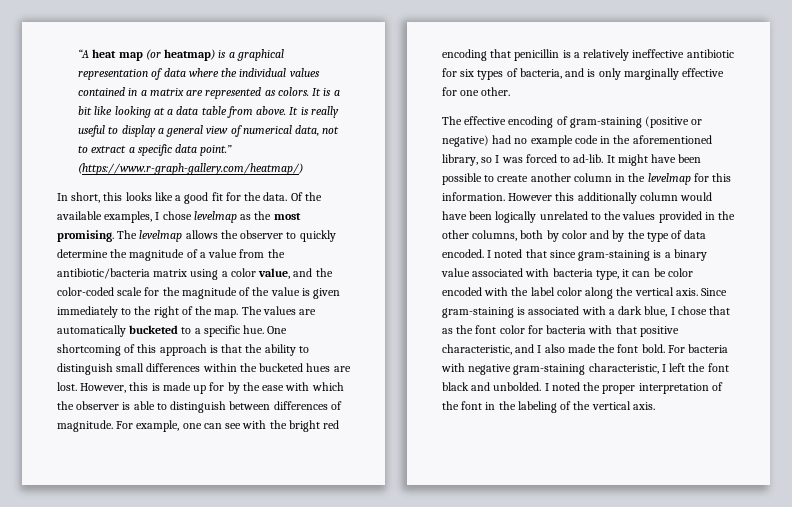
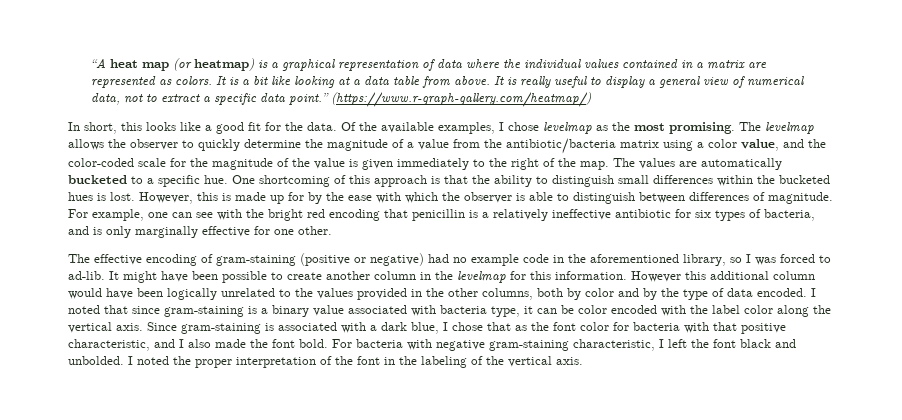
[333,366,351,372] are -> [97,193,106,201] is
[577,192,637,204] additionally -> [710,271,769,280] additional

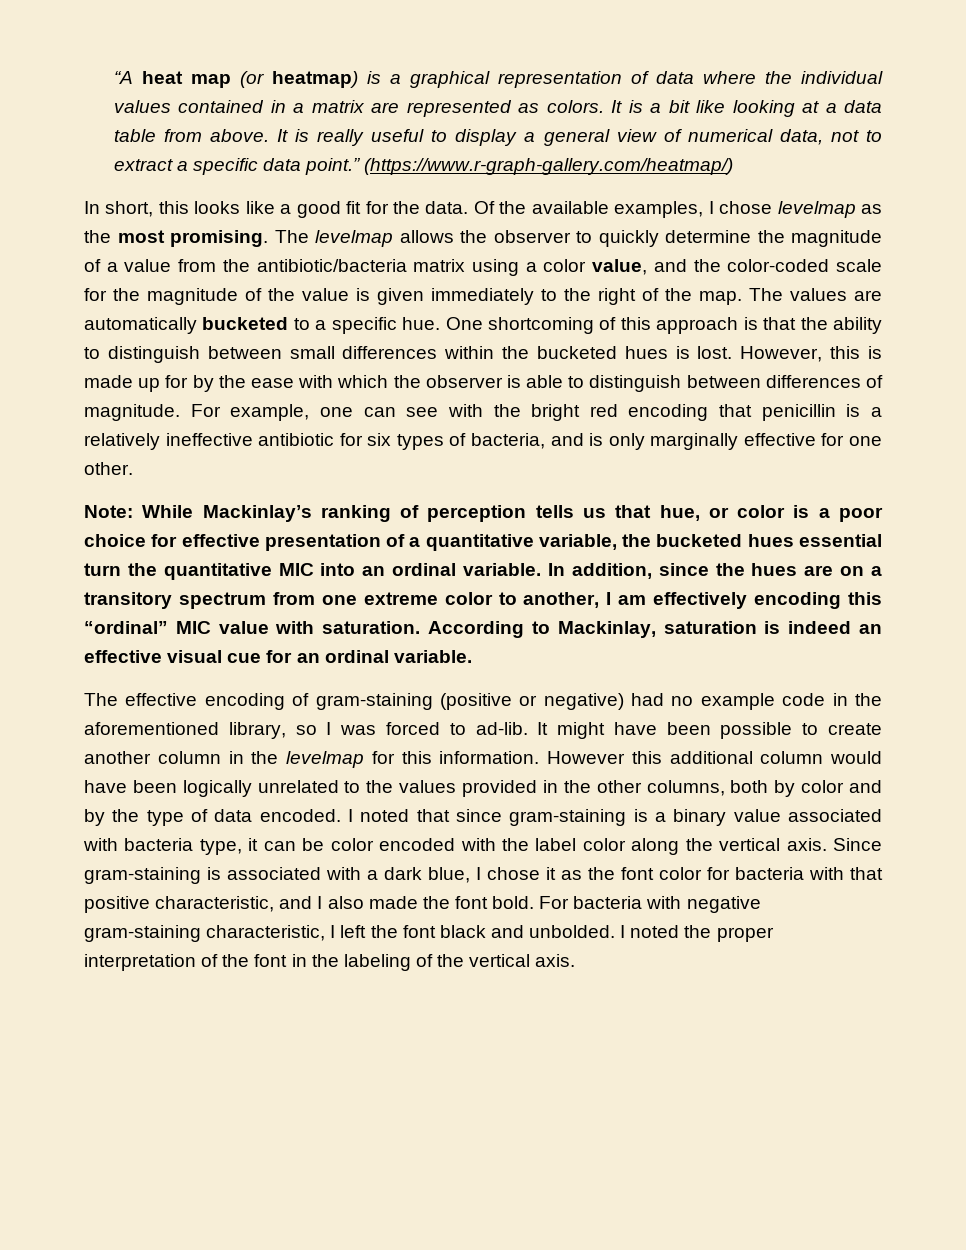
(614, 181) none -> [207,346,282,359] between
(332, 230) none -> [84,505,884,522] [84,534,882,551] [84,563,883,580] [84,592,882,609] [84,621,883,638] [84,650,472,663] // Note: While Mackinlay’s ranking of perception tells us that hue, or color is a poor choice for effective presentation of a quantitative variable, the bucketed hues essential turn the quantitative MIC into an ordinal variable. In addition, since the hues are on a transitory spectrum from one extreme color to another, I am effectively encoding this “ordinal” MIC value with saturation. According to Mackinlay, saturation is indeed an effective visual cue for an ordinal variable.
[487,322,511,331] that -> [546,867,556,880] it

